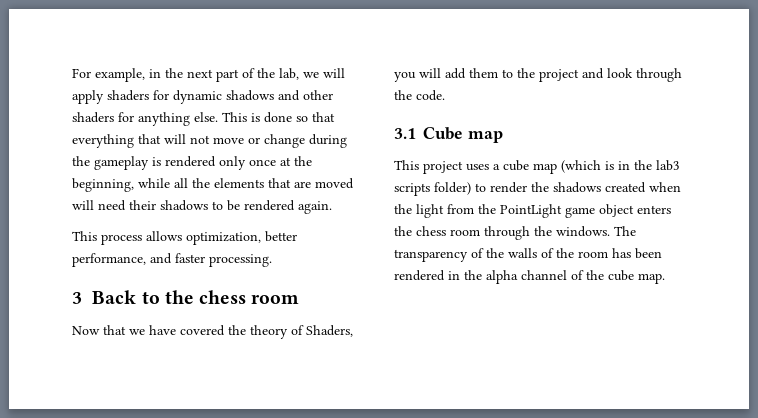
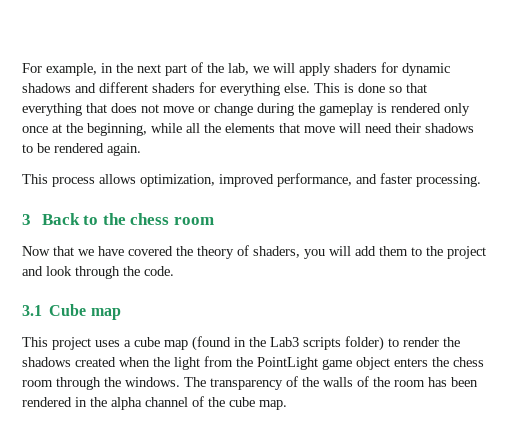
[303,90,333,100] [72,112,190,126] other shaders for anything -> [99,82,280,96] different shaders for everything
[164,134,186,144] will -> [111,103,137,113] does
[294,178,354,189] are moved -> [304,126,335,133] move
[265,231,297,242] better -> [219,174,274,187] improved
[306,325,353,337] Shaders, -> [253,246,300,258] shaders,
[561,160,680,173] (which is in the lab3 -> [192,336,299,351] (found in the Lab3

